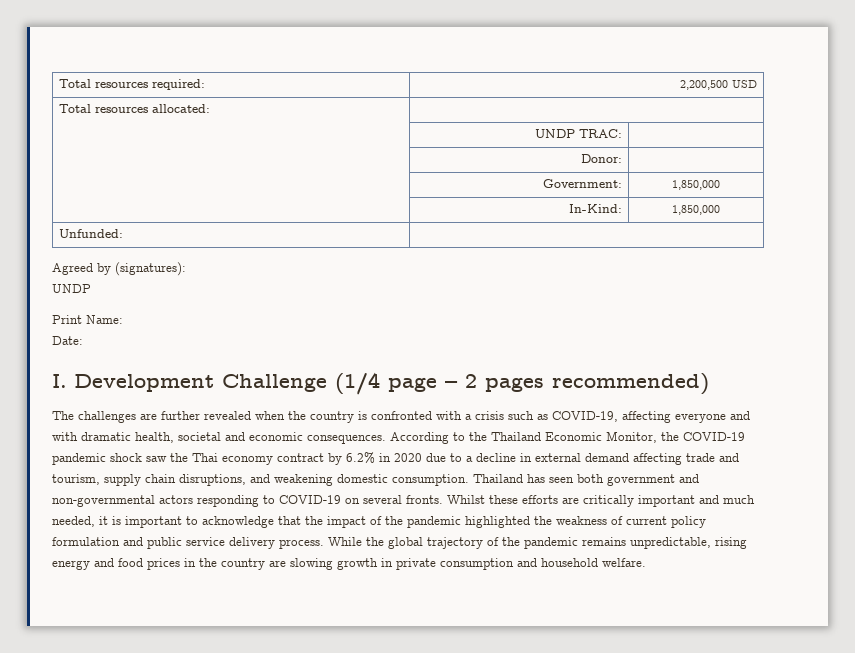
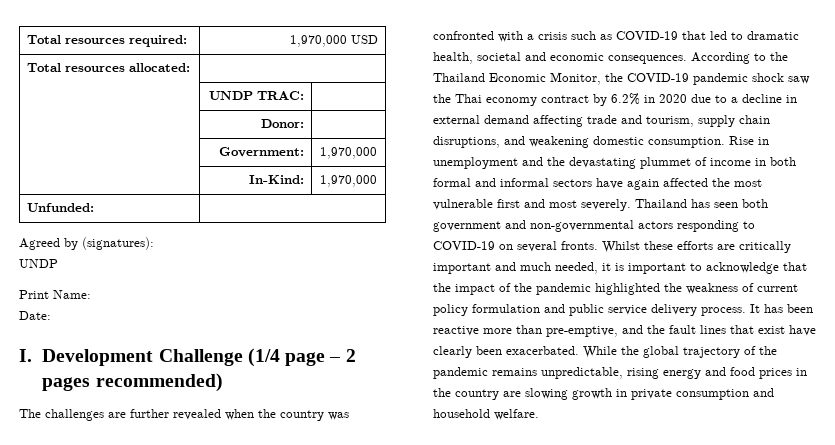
[680,80,729,90] 2,200,500 -> [290,35,348,47] 1,970,000
[672,180,720,190] 1,850,000 -> [320,147,377,159] 1,970,000
[672,205,720,215] 1,850,000 -> [320,175,377,187] 1,970,000
[358,411,367,420] is -> [328,412,349,420] was
[552,411,750,423] [52,432,78,441] COVID-19, affecting everyone and with -> [616,31,743,40] COVID-19 that led to
(469, 480) none -> [729,136,769,145] [433,157,796,169] [433,178,762,190] [433,199,631,211] Rise in unemployment and the devastating plummet of income in both formal and informal sectors have again affected the most vulnerable first and most severely.
(324, 544) none -> [750,304,813,313] [433,325,816,337] [433,346,579,358] It has been reactive more than pre-emptive, and the fault lines that exist have clearly been exacerbated.

